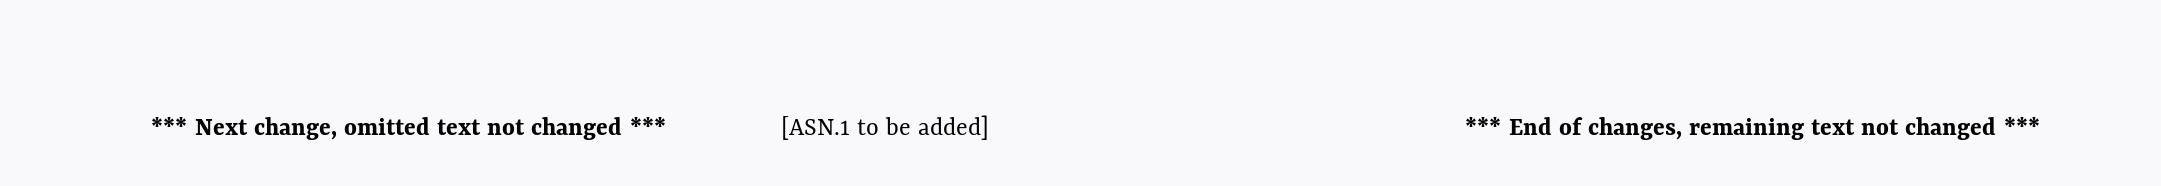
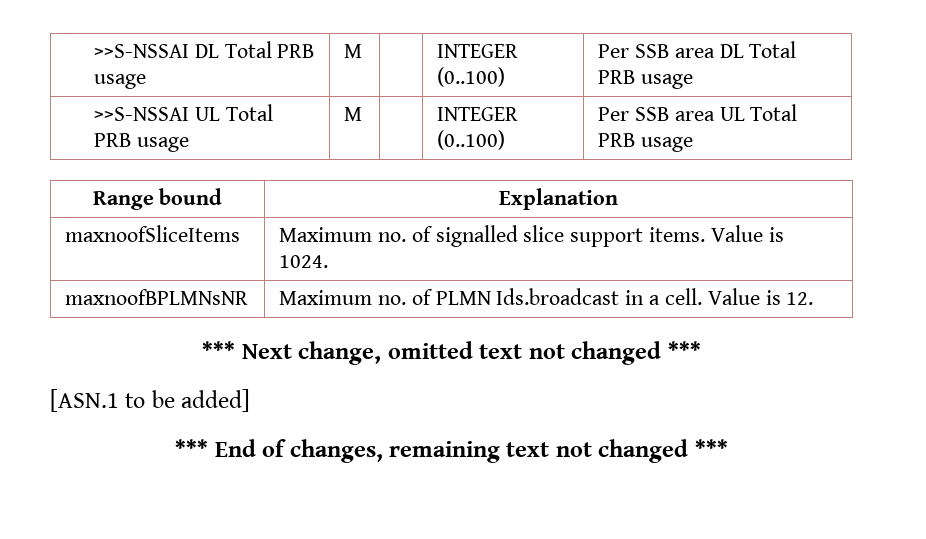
(151, 126) none -> [93,41,315,58] [93,74,146,89] [344,44,363,58] [437,44,519,58] [437,67,506,87] [598,41,797,58] [598,70,694,89] [93,104,273,121] [93,133,189,152] [344,107,363,121] [437,107,519,121] [437,130,506,150] [598,104,798,121] [598,133,694,152] [92,188,223,210] [499,188,618,210] [65,225,241,242] [279,225,784,247] [279,255,329,268] [65,289,249,305] [279,288,814,305] >>S-NSSAI DL Total PRB usage | M | | INTEGER (0..100) | Per SSB area DL Total PRB usage // >>S-NSSAI UL Total PRB usage | M | | INTEGER (0..100) | Per SSB area UL Total PRB usage // Range bound | Explanation // maxnoofSliceItems | Maximum no. of signalled slice support items. Value is 1024. // maxnoofBPLMNsNR | Maximum no. of PLMN Ids.broadcast in a cell. Value is 12. //

